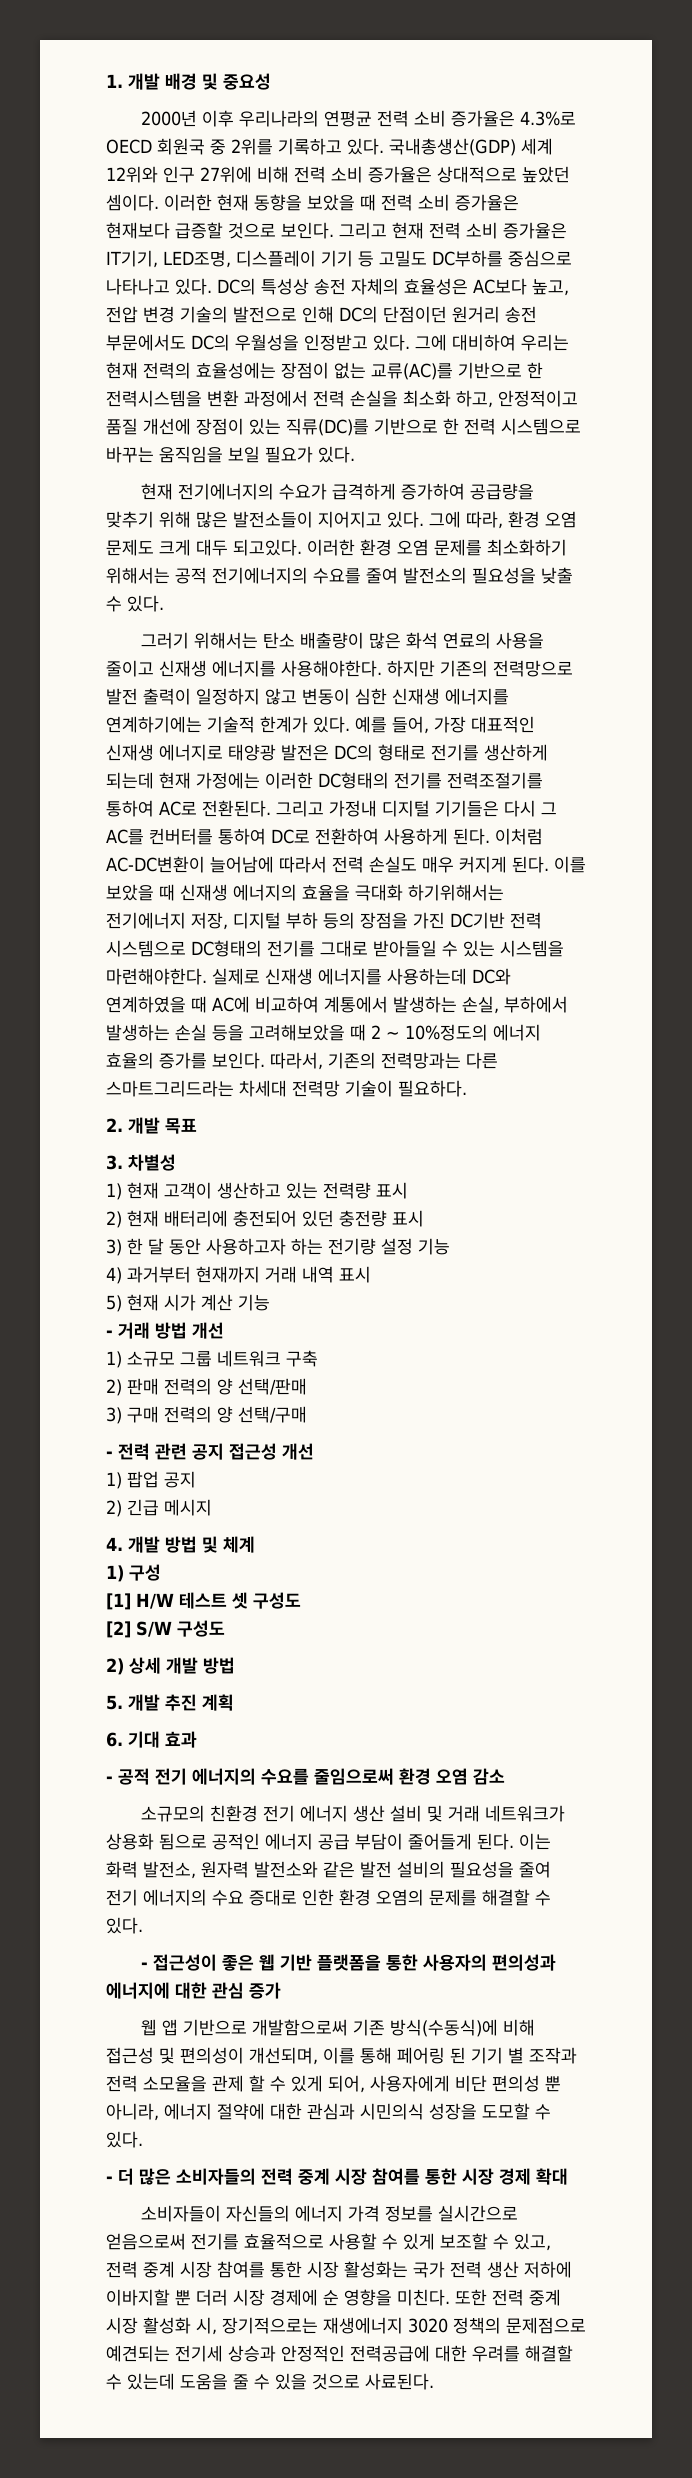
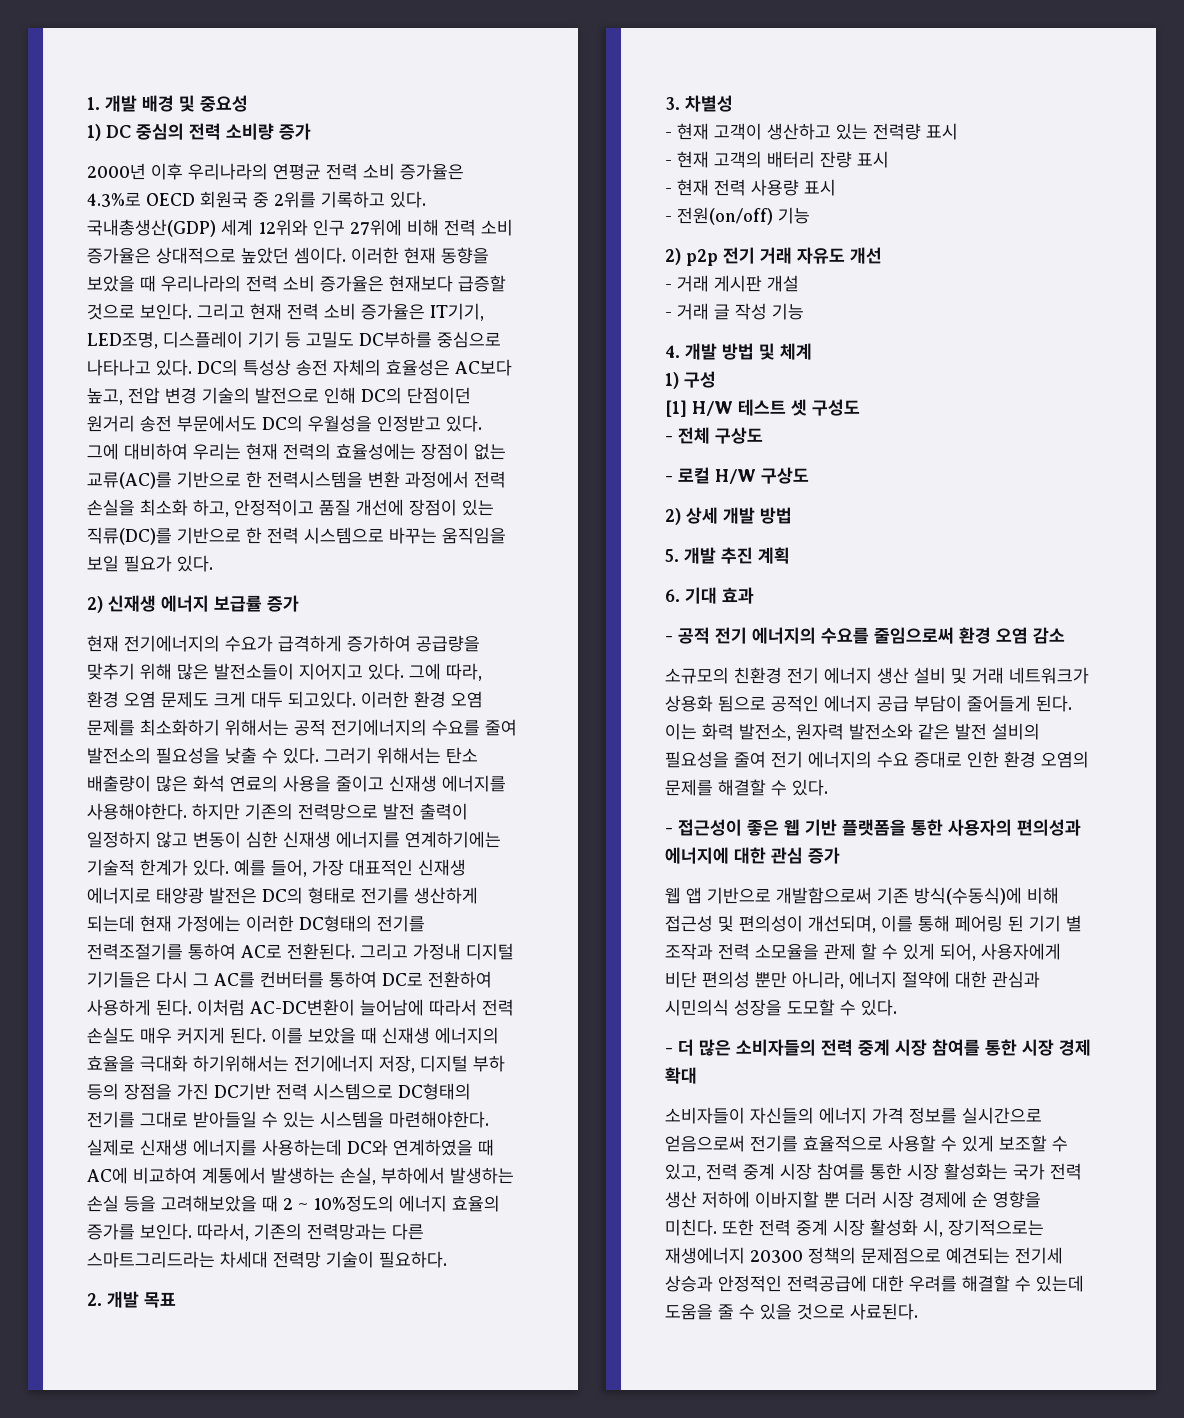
(271, 81) none -> [87,123,311,141] // 1) DC 중심의 전력 소비량 증가
(376, 202) none -> [161,275,241,292] 우리나라의
(355, 454) none -> [87,595,299,613] // 2) 신재생 에너지 보급률 증가
(164, 603) // -> (319, 755) none
[106,1183,122,1200] 1) -> [665,132,672,138] -
[106,1210,424,1228] [106,1238,450,1256] [106,1266,371,1284] [106,1294,270,1312] [106,1322,224,1339] [106,1350,318,1368] [106,1378,307,1396] [106,1406,307,1424] [106,1443,314,1460] [106,1471,196,1489] [106,1499,212,1517] 2) 현재 배터리에 충전되어 있던 충전량 표시 // 3) 한 달 동안 사용하고자 하는 전기량 설정 기능 // 4) 과거부터 현재까지 거래 내역 표시 // 5) 현재 시가 계산 기능 // - 거래 방법 개선 // 1) 소규모 그룹 네트워크 구축 // 2) 판매 전력의 양 선택/판매 // 3) 구매 전력의 양 선택/구매 // - 전력 관련 공지 접근성 개선 // 1) 팝업 공지 // 2) 긴급 메시지 -> [665,151,889,168] [665,179,836,196] [665,207,810,225] [665,247,882,266] [665,275,799,292] [665,303,804,320] - 현재 고객의 배터리 잔량 표시 // - 현재 전력 사용량 표시 // - 전원(on/off) 기능 // 2) p2p 전기 거래 자유도 개선 // - 거래 게시판 개설 // - 거래 글 작성 기능
[106,1620,225,1638] [2] S/W 구성도 -> [665,427,763,444] [665,467,809,484] - 전체 구상도 // - 로컬 H/W 구상도
[545,2076,561,2092] 뿐 -> [755,971,787,988] 뿐만
[408,2318,448,2333] 3020 -> [750,1250,803,1263] 20300

